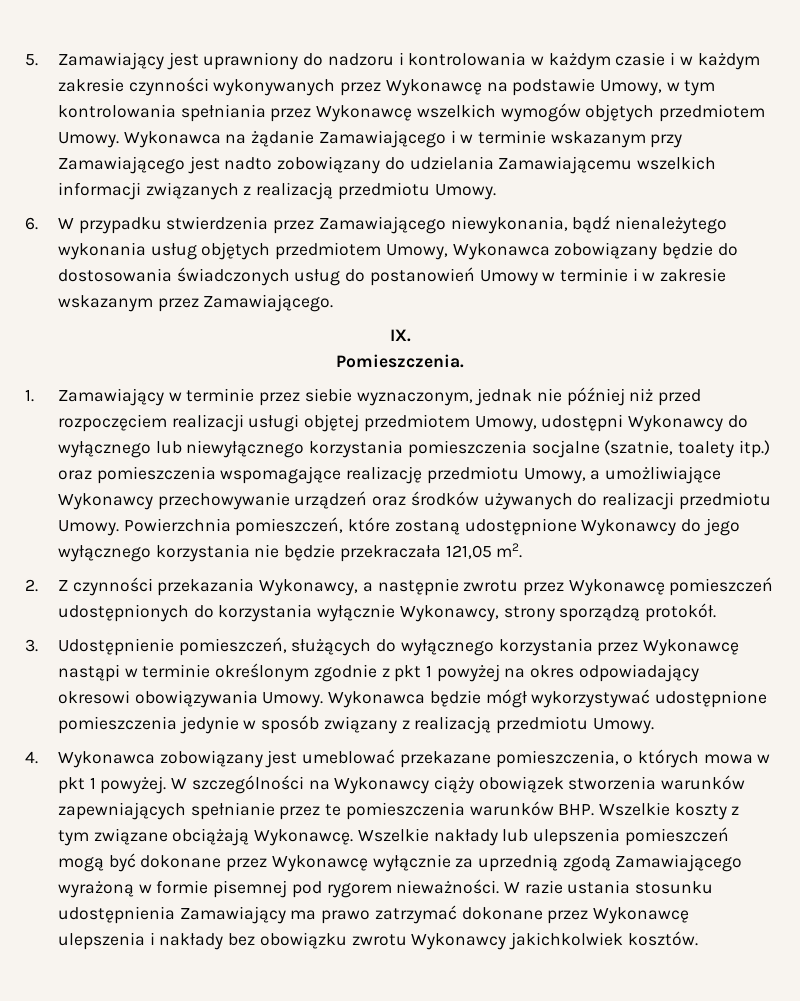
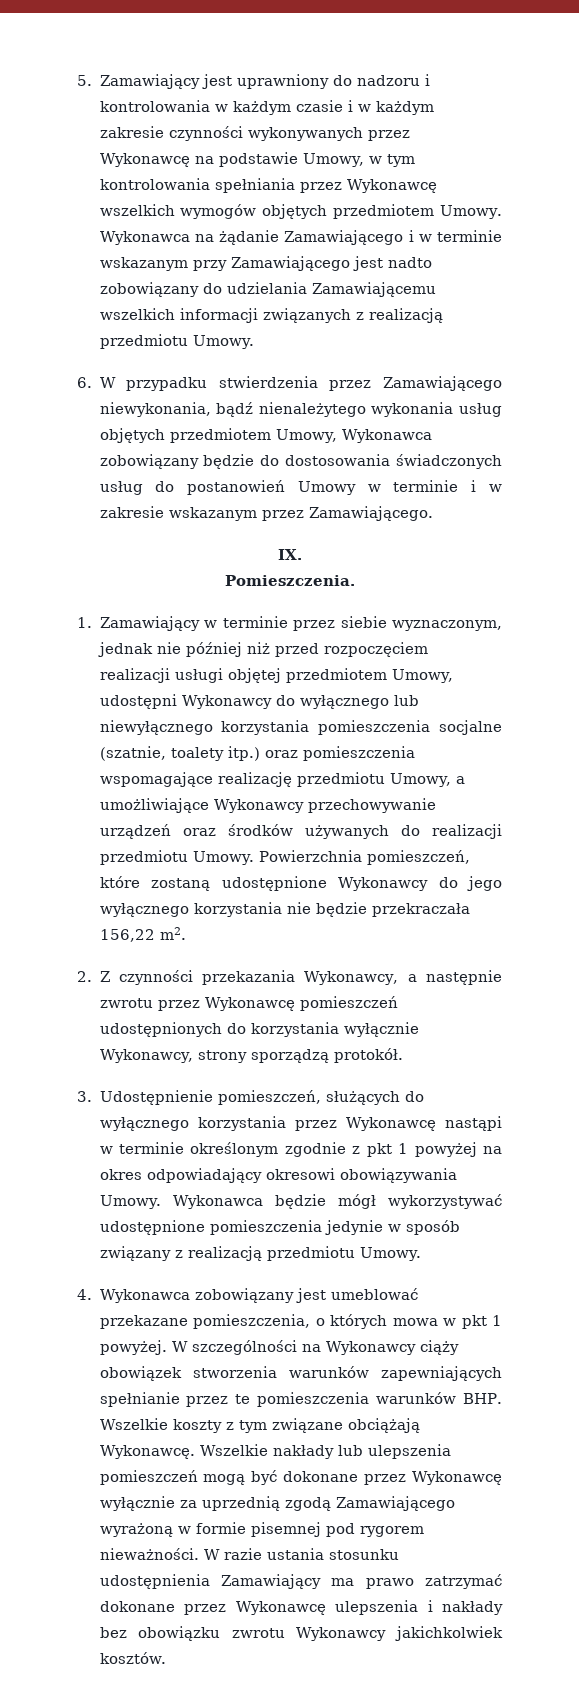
[445,545,492,559] 121,05 -> [99,929,155,942] 156,22

